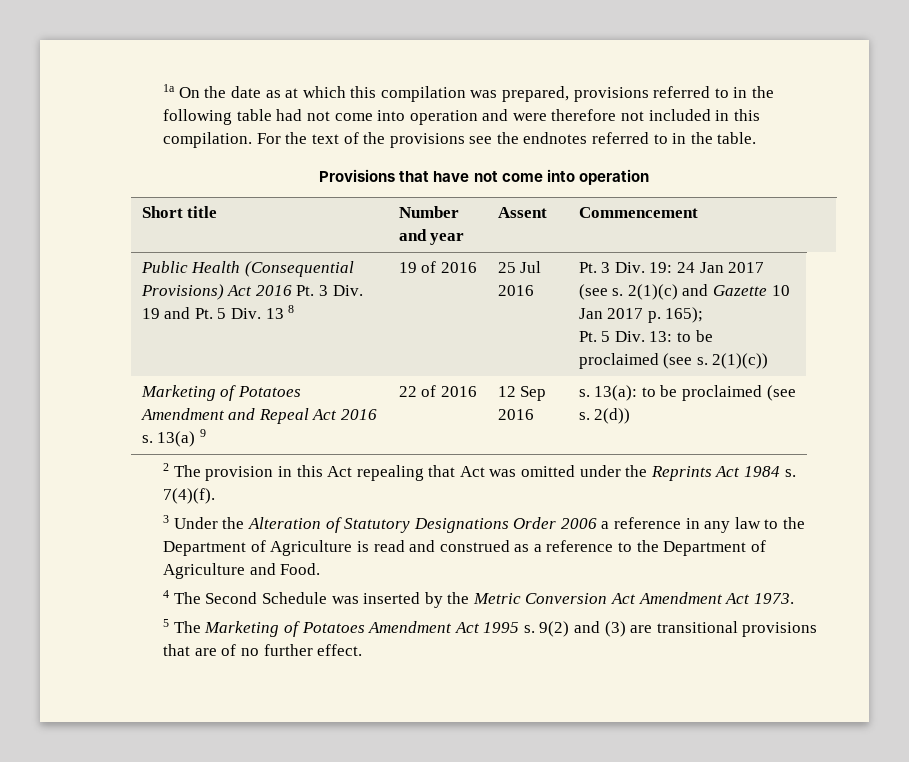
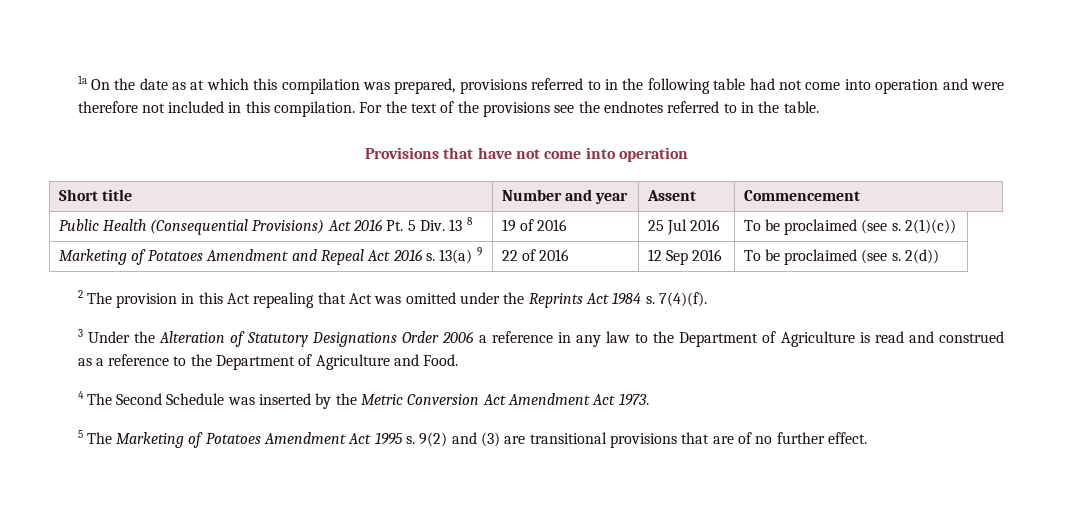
[319,285,363,296] [141,307,213,319] 3 Div. 19 and Pt. -> (404, 225) none
[578,262,765,273] [578,284,790,300] [578,307,704,323] [578,331,692,342] Pt. 3 Div. 19: 24 Jan 2017 (see s. 2(1)(c) and Gazette 10 Jan 2017 p. 165); // Pt. 5 Div. 13: to -> [743,220,761,231] To
[578,385,656,401] s. 13(a): to -> [743,250,761,261] To

